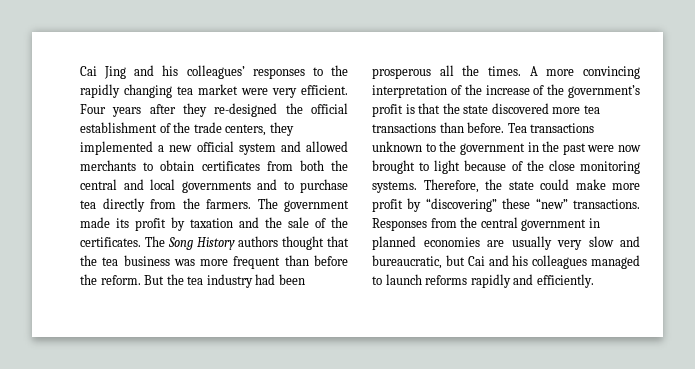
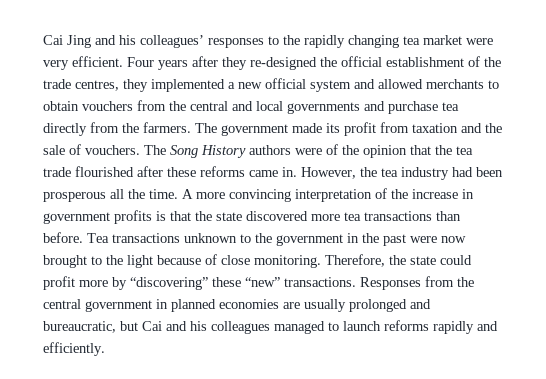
[225,124,267,136] centers, -> [75,80,119,91] centres,
[201,160,324,171] certificates from both -> [82,100,166,111] vouchers from
[283,181,294,190] to -> (385, 106) none
[171,217,185,231] by -> [380,122,409,133] from
[331,217,348,228] [80,237,141,247] the certificates. -> [85,145,140,155] vouchers.
[282,236,349,250] [80,255,348,269] [80,274,165,285] thought that the tea business was more frequent than before the reform. But -> [295,144,473,158] [43,166,356,179] were of the opinion that the tea trade flourished after these reforms came in. However,
[488,66,521,76] times. -> [149,189,178,199] time.
[533,84,640,98] [372,104,403,117] of the government’s profit -> [462,189,474,199] [43,210,152,224] in government profits
(430, 166) none -> [106,255,123,265] the
[526,160,640,174] [372,181,417,193] the close monitoring systems. -> [221,255,321,268] close monitoring.
[575,179,640,190] [372,199,403,212] make more profit -> [43,276,108,290] profit more
[557,236,614,250] very slow -> [349,299,407,312] prolonged

